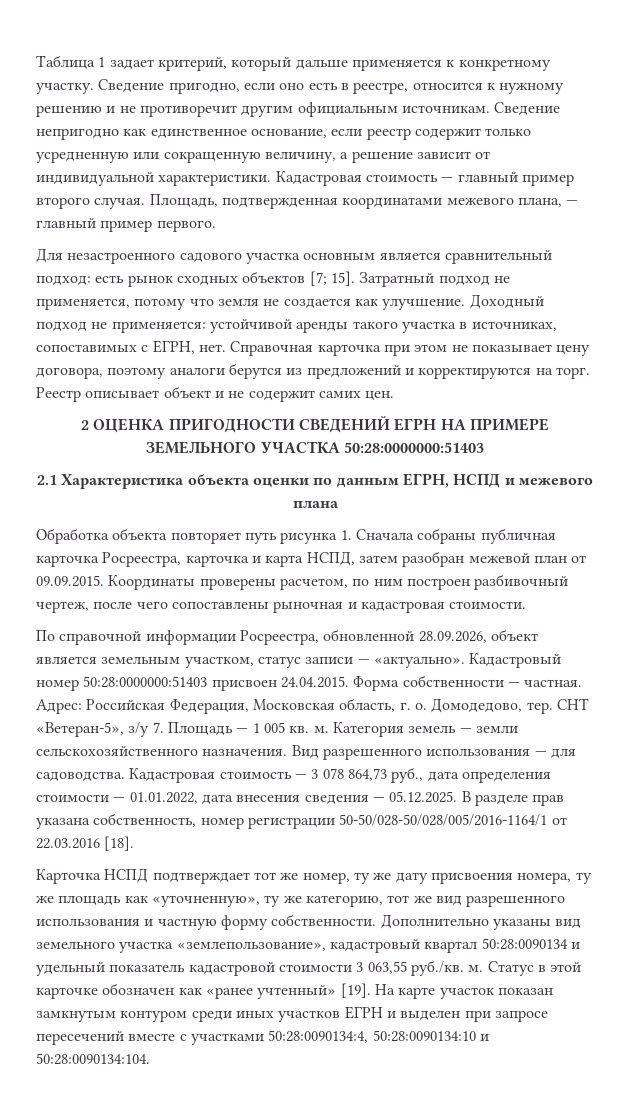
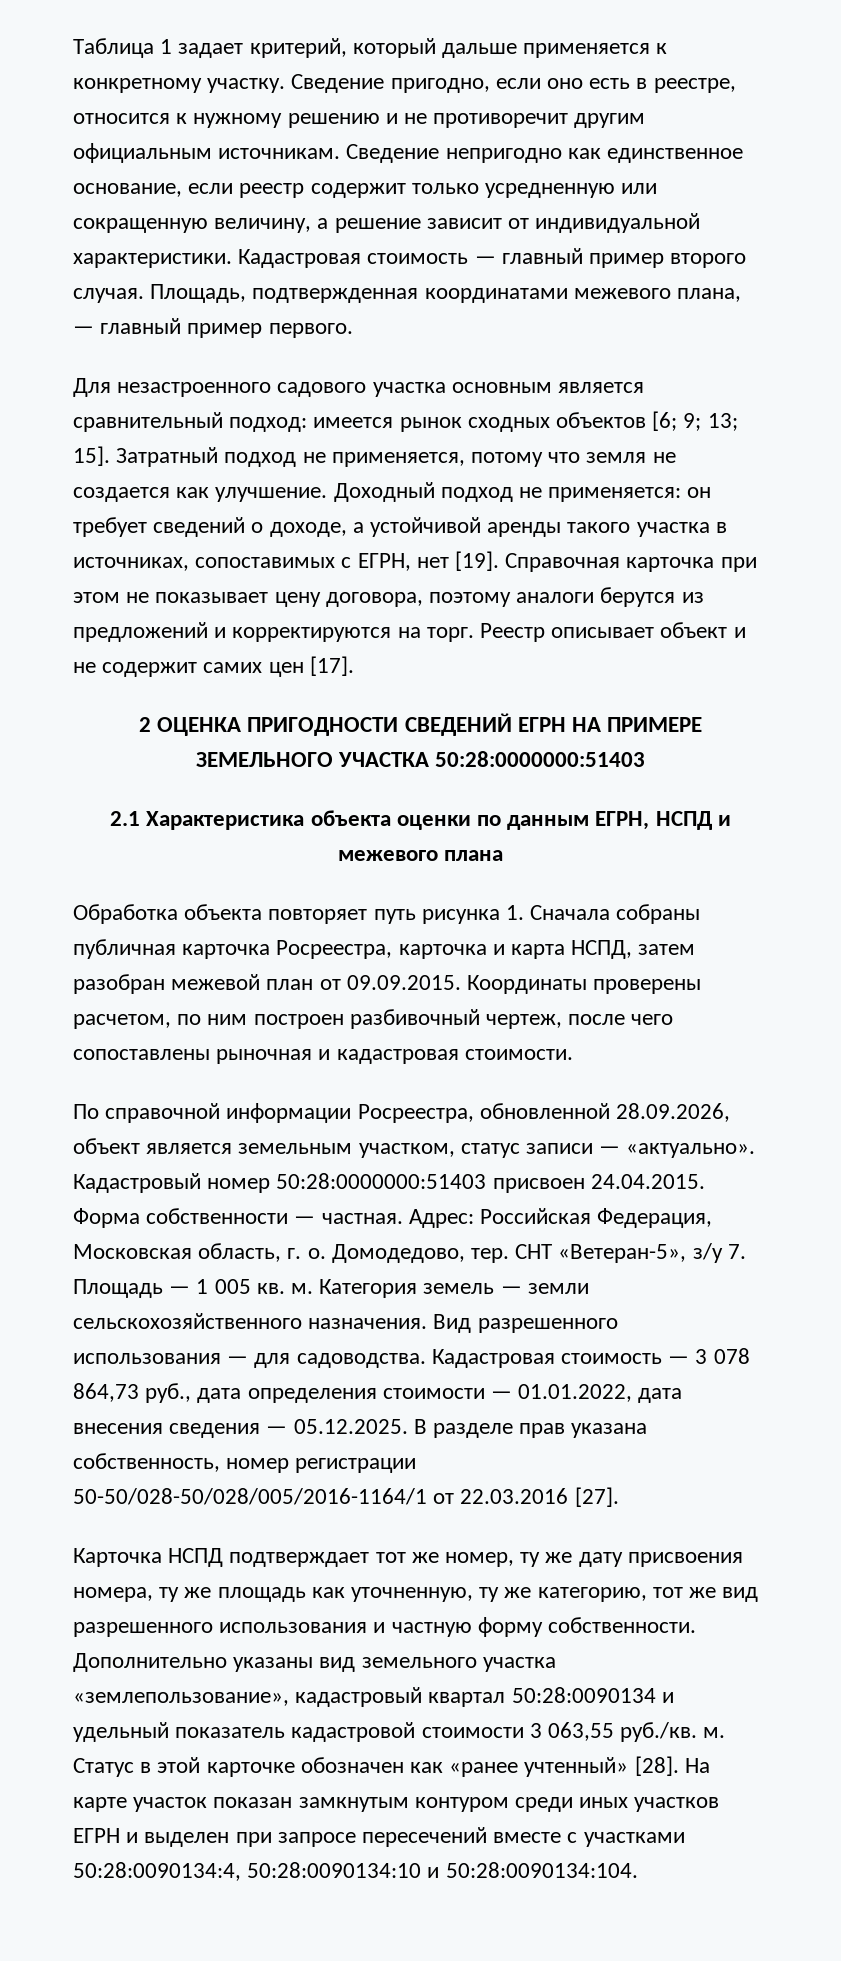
[95,275,125,283] есть -> [313,417,394,428] имеется
[309,271,327,286] [7; -> [652,411,738,431] [6; 9; 13;
(206, 327) none -> [687,487,712,498] [73,517,364,537] он требует сведений о доходе, а
[198,344,226,352] нет. -> [416,551,500,571] нет [19].
[365,391,395,401] цен. -> [268,656,354,677] цен [17].
[104,836,135,851] [18]. -> [574,1487,619,1507] [27].
[151,895,260,907] «уточненную», -> [351,1587,474,1602] уточненную,
[340,983,371,998] [19]. -> [634,1756,679,1776] [28].

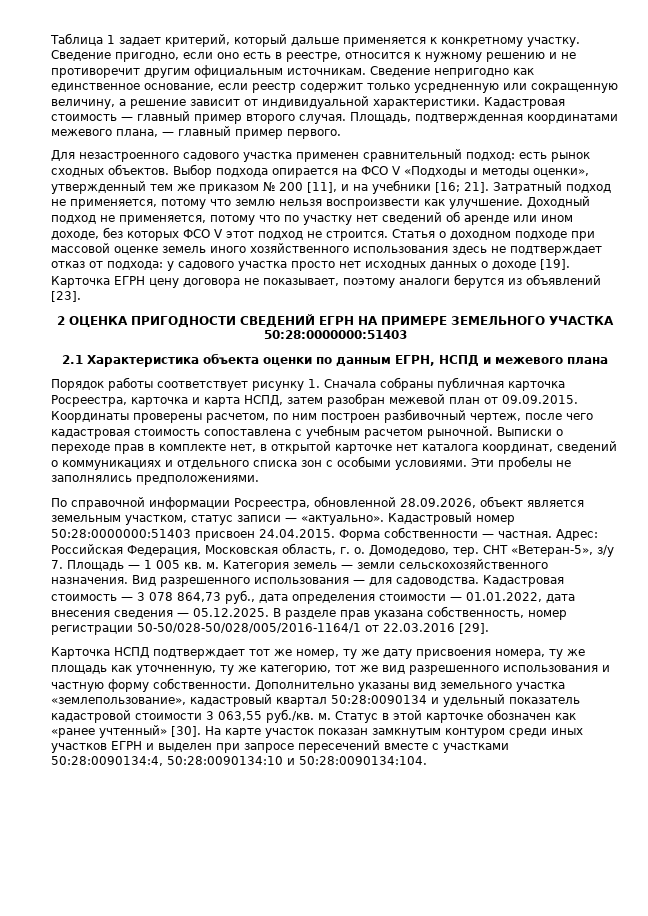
[451,382,645,393] основным является -> [296,152,359,162] применен
[313,417,394,428] имеется -> [519,152,547,159] есть
[556,411,738,431] [73,446,110,466] объектов [6; 9; 13; 15]. -> [108,164,589,178] [51,180,489,194] объектов. Выбор подхода опирается на ФСО V «Подходы и методы оценки», утвержденный тем же приказом № 200 [11], и на учебники [16; 21].
[586,452,676,463] [73,487,170,502] земля не создается -> [235,199,420,209] землю нельзя воспроизвести
[548,487,712,502] [73,517,727,537] [73,551,757,572] [73,587,704,607] [73,622,746,642] [73,656,354,677] применяется: он требует сведений о доходе, а устойчивой аренды такого участка в источниках, сопоставимых с ЕГРН, нет [19]. Справочная карточка при этом не показывает цену договора, поэтому аналоги берутся из предложений и корректируются на торг. Реестр описывает объект и не содержит самих цен [17]. -> [119,211,573,225] [51,227,595,241] [51,243,602,256] [51,259,570,271] [51,274,601,288] [51,291,81,302] применяется, потому что по участку нет сведений об аренде или ином доходе, без которых ФСО V этот подход не строится. Статья о доходном подходе при массовой оценке земель иного хозяйственного использования здесь не подтверждает отказ от подхода: у садового участка просто нет исходных данных о доходе [19]. Карточка ЕГРН цену договора не показывает, поэтому аналоги берутся из объявлений [23].
[73,904,500,924] Обработка объекта повторяет путь рисунка -> [51,377,304,391] Порядок работы соответствует рисунку
[73,1049,573,1064] сопоставлены рыночная и кадастровая стоимости. -> [51,425,563,439] [51,441,617,454] [51,456,571,470] [51,475,259,485] кадастровая стоимость сопоставлена с учебным расчетом рыночной. Выписки о переходе прав в комплекте нет, в открытой карточке нет каталога координат, сведений о коммуникациях и отдельного списка зон с особыми условиями. Эти пробелы не заполнялись предположениями.
[574,1487,619,1507] [27]. -> [459,623,489,634] [29].
[634,1756,679,1776] [28]. -> [171,726,201,737] [30].

